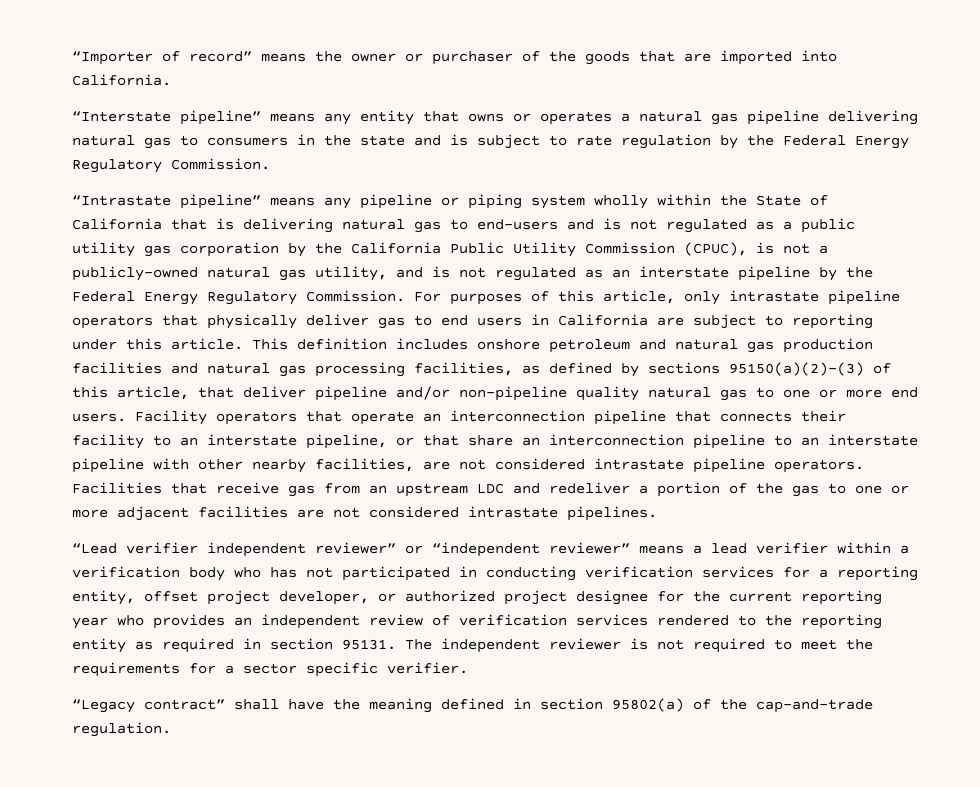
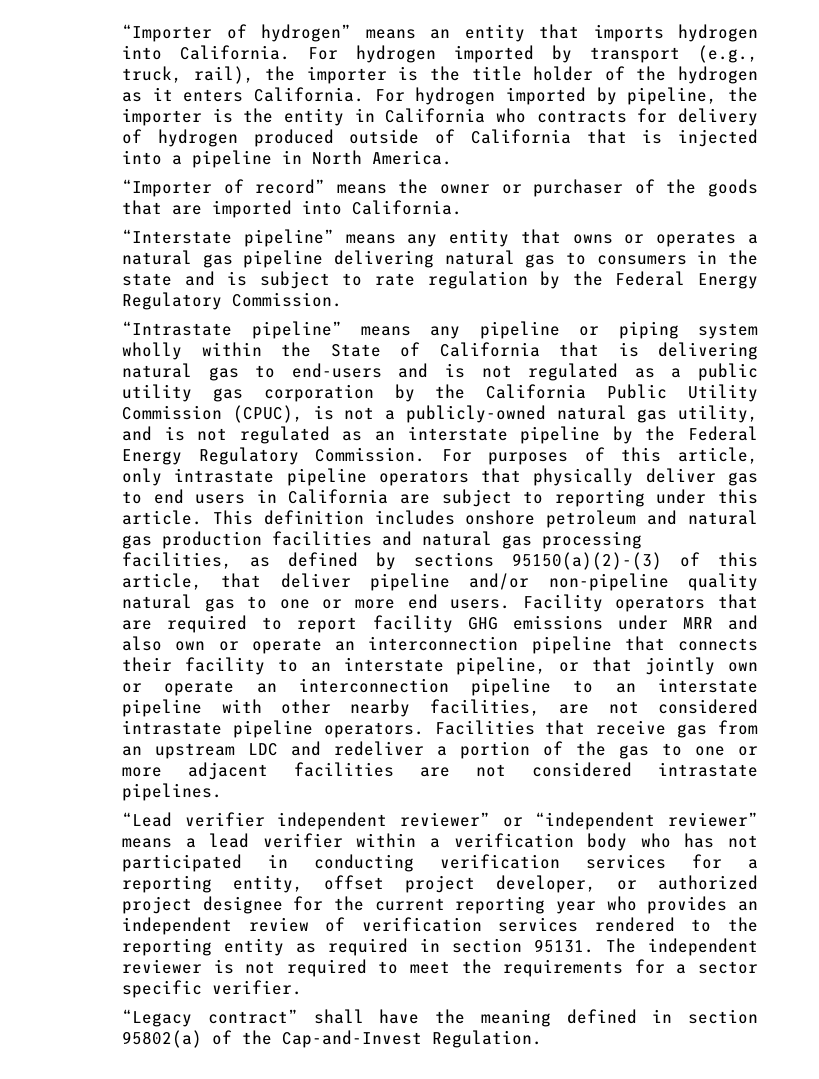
[71,51,180,65] “Importer of -> [122,24,758,42] [122,45,758,63] [122,66,758,84] [122,87,758,105] [122,108,758,126] [122,129,758,147] [122,150,453,168] [122,179,244,197] “Importer of hydrogen” means an entity that imports hydrogen into California. For hydrogen imported by transport (e.g., truck, rail), the importer is the title holder of the hydrogen as it enters California. For hydrogen imported by pipeline, the importer is the entity in California who contracts for delivery of hydrogen produced outside of California that is injected into a pipeline in North America. // “Importer of
(342, 416) none -> [122,615,758,633] [122,636,239,651] are required to report facility GHG emissions under MRR and also own or
[467,435,513,446] share -> [645,657,759,675] [122,680,235,696] jointly own or operate
[755,699,873,713] [71,722,171,737] cap-and-trade regulation. -> [282,1030,543,1048] Cap-and-Invest Regulation.

